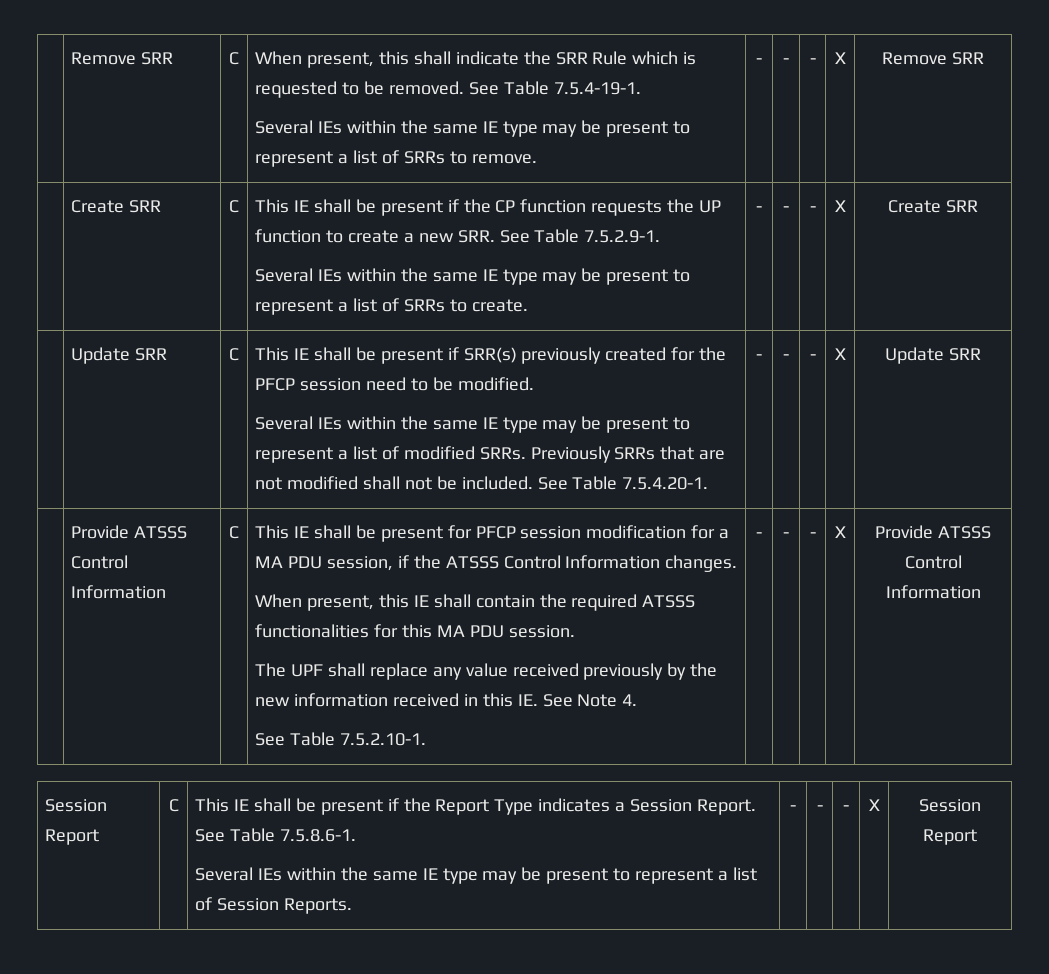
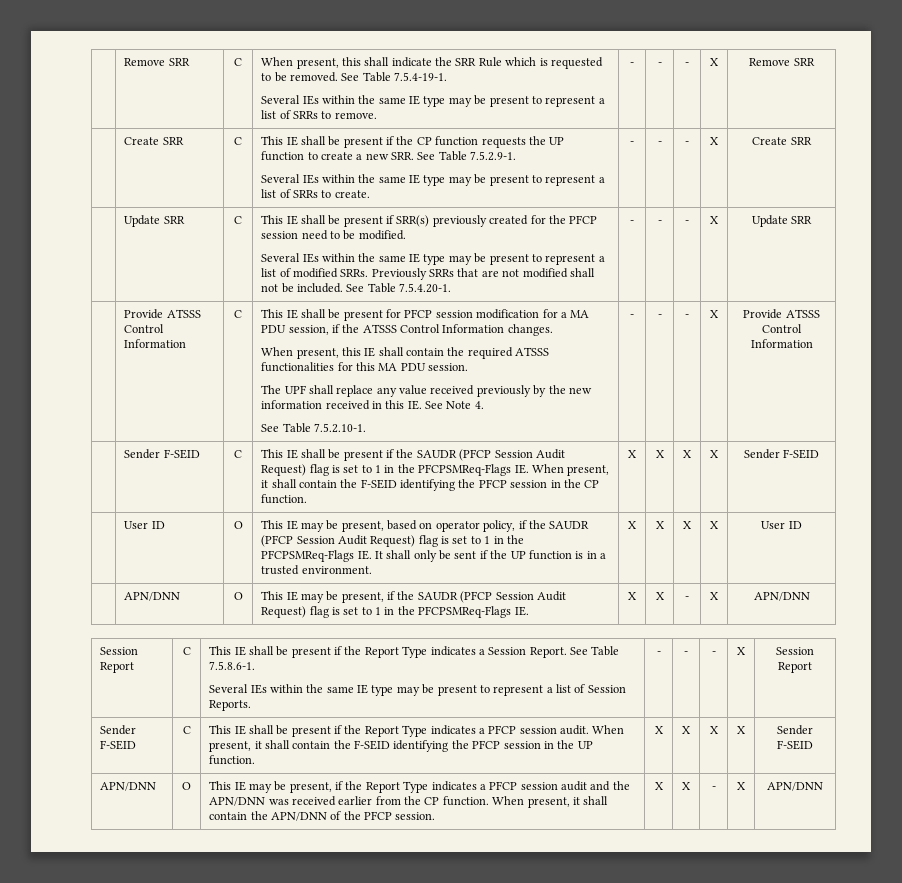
(981, 592) none -> [124,449,200,459] [234,450,242,458] [261,449,565,461] [261,464,610,476] [261,479,600,491] [261,494,308,504] [628,450,637,458] [655,450,665,458] [683,450,692,458] [710,450,719,458] [743,449,820,459] [124,521,165,529] [233,521,243,529] [261,520,590,532] [261,535,524,547] [261,550,607,562] [261,565,372,575] [628,521,637,529] [655,521,665,529] [683,521,692,529] [710,521,719,529] [761,521,802,529] [124,592,181,601] [233,592,243,600] [261,591,566,603] [261,606,529,618] [628,592,637,600] [655,592,665,600] [685,596,689,600] [710,592,719,600] [753,592,810,601] // | Sender F-SEID | C | This IE shall be present if the SAUDR (PFCP Session Audit Request) flag is set to 1 in the PFCPSMReq-Flags IE. When present, it shall contain the F-SEID identifying the PFCP session in the CP function. | X | X | X | X | Sender F-SEID // | User ID | O | This IE may be present, based on operator policy, if the SAUDR (PFCP Session Audit Request) flag is set to 1 in the PFCPSMReq-Flags IE. It shall only be sent if the UP function is in a trusted environment. | X | X | X | X | User ID // | APN/DNN | O | This IE may be present, if the SAUDR (PFCP Session Audit Request) flag is set to 1 in the PFCPSMReq-Flags IE. | X | X | - | X | APN/DNN
(977, 837) none -> [100,725,137,735] [100,740,137,750] [182,726,191,734] [209,725,625,737] [209,740,593,752] [209,755,256,765] [654,726,664,734] [682,726,691,734] [709,726,719,734] [737,726,746,734] [777,725,813,735] [777,740,813,750] [100,782,157,791] [182,782,191,790] [209,781,630,793] [209,796,609,808] [209,811,436,821] [654,782,664,790] [682,782,691,790] [711,786,716,790] [737,782,746,790] [767,782,823,791] // Sender F-SEID | C | This IE shall be present if the Report Type indicates a PFCP session audit. When present, it shall contain the F-SEID identifying the PFCP session in the UP function. | X | X | X | X | Sender F-SEID // APN/DNN | O | This IE may be present, if the Report Type indicates a PFCP session audit and the APN/DNN was received earlier from the CP function. When present, it shall contain the APN/DNN of the PFCP session. | X | X | - | X | APN/DNN

